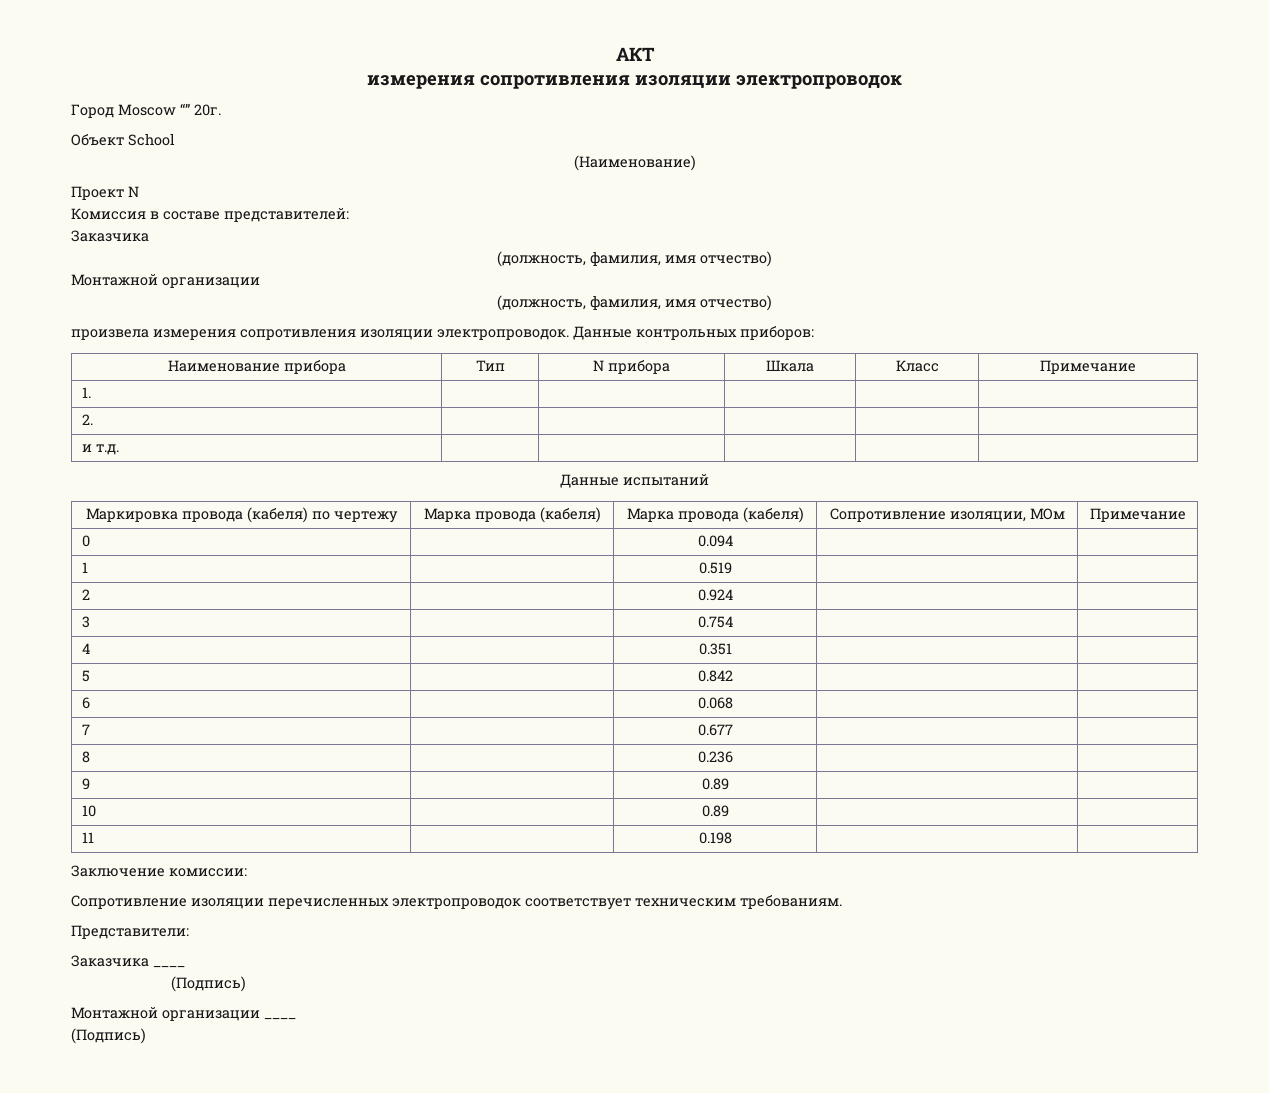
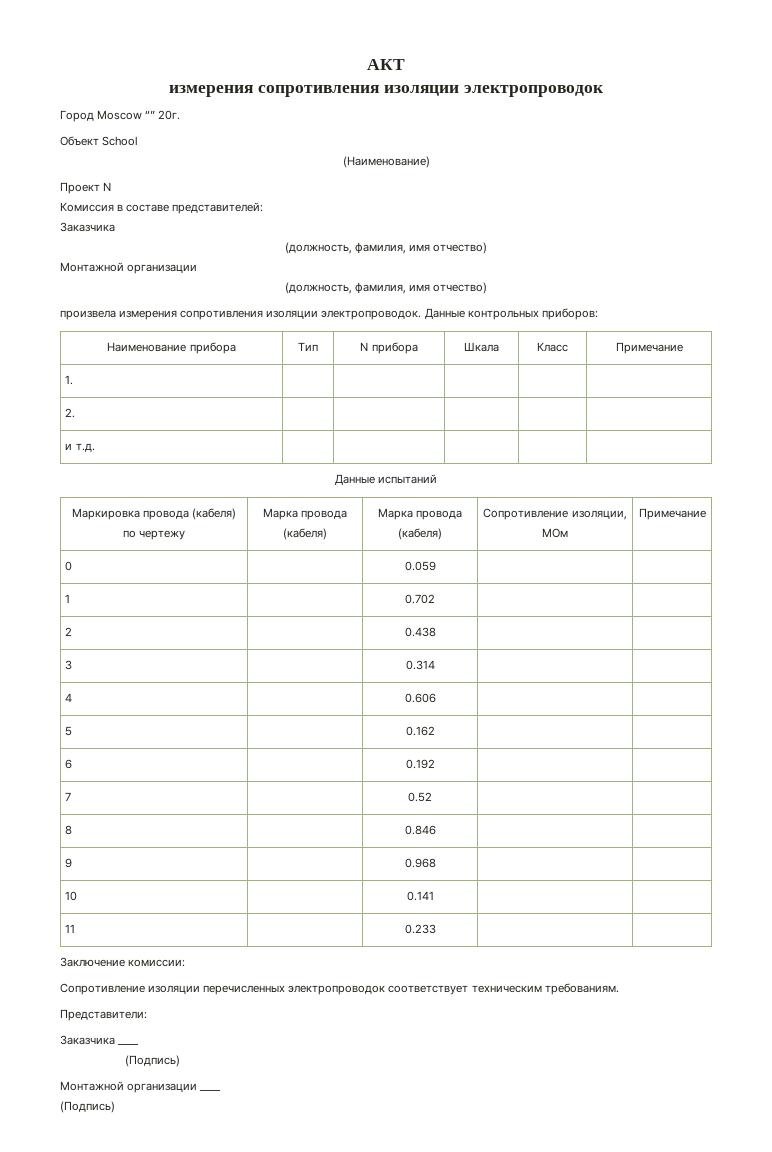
[697,535,733,547] [82,562,89,573] [698,562,732,574] 0.094 | | // 1 | | 0.519 -> [404,561,436,571] [65,594,71,603] [405,594,435,604] 0.059 | | // 1 | | 0.702
[697,589,733,601] 0.924 -> [404,627,436,637] 0.438
[697,616,733,628] 0.754 -> [405,660,435,670] 0.314
[698,643,732,655] 0.351 -> [404,693,436,703] 0.606
[697,670,733,682] 0.842 -> [405,726,435,736] 0.162
[697,697,733,709] 0.068 -> [405,759,435,769] 0.192
[697,724,733,736] 0.677 -> [408,792,432,802] 0.52
[697,751,733,763] 0.236 -> [404,825,436,835] 0.846
[701,778,729,790] 0.89 -> [404,858,436,868] 0.968
[701,805,729,817] 0.89 -> [406,891,434,901] 0.141
[698,832,732,844] 0.198 -> [404,924,436,934] 0.233

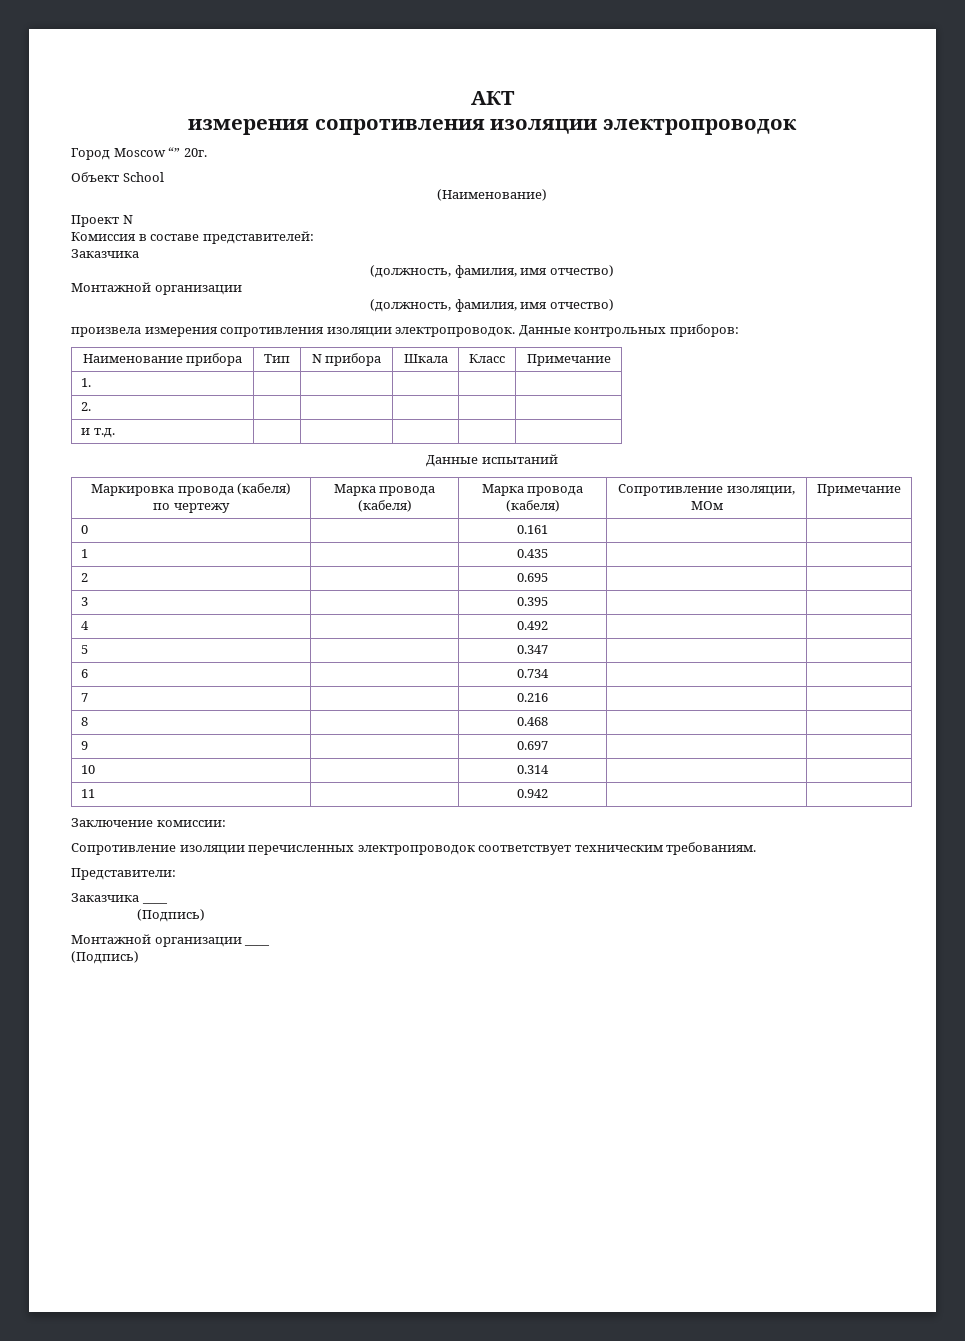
[404,561,436,571] [65,594,71,603] [405,594,435,604] 0.059 | | // 1 | | 0.702 -> [517,525,548,534] [81,549,89,558] [517,549,548,558] 0.161 | | // 1 | | 0.435
[404,627,436,637] 0.438 -> [517,573,548,582] 0.695
[405,660,435,670] 0.314 -> [517,597,548,606] 0.395
[404,693,436,703] 0.606 -> [517,621,548,630] 0.492
[405,726,435,736] 0.162 -> [517,645,548,654] 0.347
[405,759,435,769] 0.192 -> [517,669,549,678] 0.734
[408,792,432,802] 0.52 -> [517,693,548,702] 0.216
[404,825,436,835] 0.846 -> [517,717,548,726] 0.468
[404,858,436,868] 0.968 -> [517,741,548,750] 0.697
[406,891,434,901] 0.141 -> [517,765,549,774] 0.314
[404,924,436,934] 0.233 -> [517,789,548,798] 0.942

